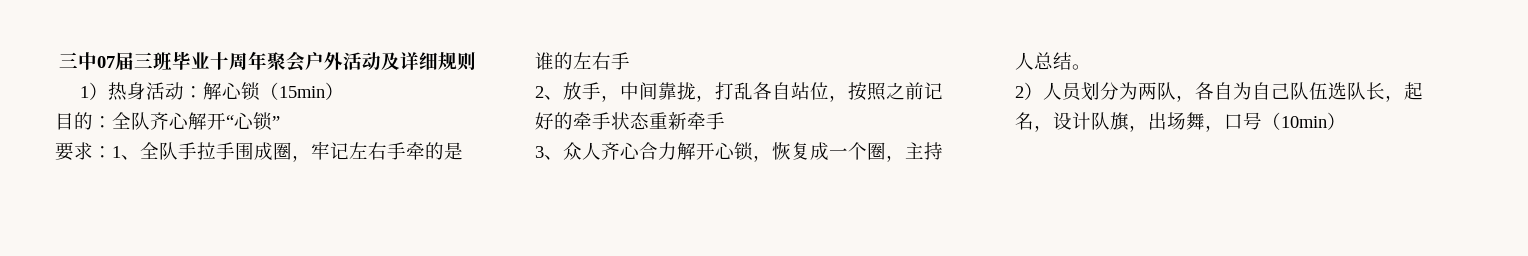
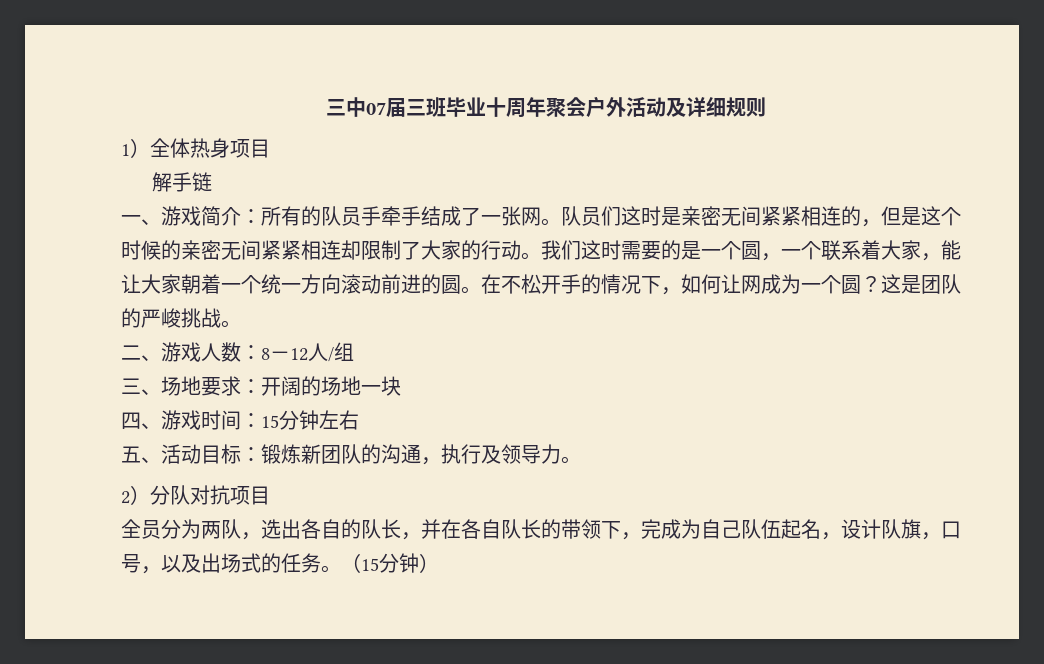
[107,82,344,101] [55,112,280,131] [55,141,463,162] [535,52,630,70] [535,82,943,102] [535,112,725,130] [535,142,943,162] [1015,52,1091,70] [1015,82,1233,102] 热身活动：解心锁（15min） // 目的：全队齐心解开“心锁” // 要求：1、全队手拉手围成圈，牢记左右手牵的是谁的左右手 // 2、放手，中间靠拢，打乱各自站位，按照之前记好的牵手状态重新牵手 // 3、众人齐心合力解开心锁，恢复成一个圈，主持人总结。 // 2）人员划分为两队，各自 -> [150,138,270,158] [151,172,212,192] [121,206,961,227] [121,240,961,261] [121,274,961,295] [121,308,241,328] [121,342,354,362] [121,376,401,396] [121,410,359,430] [121,444,581,465] [121,485,270,505] [121,519,681,540] 全体热身项目 // 解手链 // 一、游戏简介：所有的队员手牵手结成了一张网。队员们这时是亲密无间紧紧相连的，但是这个时候的亲密无间紧紧相连却限制了大家的行动。我们这时需要的是一个圆，一个联系着大家，能让大家朝着一个统一方向滚动前进的圆。在不松开手的情况下，如何让网成为一个圆？这是团队的严峻挑战。 // 二、游戏人数：8－12人/组 // 三、场地要求：开阔的场地一块 // 四、游戏时间：15分钟左右 // 五、活动目标：锻炼新团队的沟通，执行及领导力。 // 2）分队对抗项目 // 全员分为两队，选出各自的队长，并在各自队长的带领下，完成
[1328,82,1404,102] 选队长， -> (781, 529) none
[1148,112,1327,132] 出场舞，口号（10min -> [941,521,961,539] [121,553,419,574] 口号，以及出场式的任务。（15分钟

